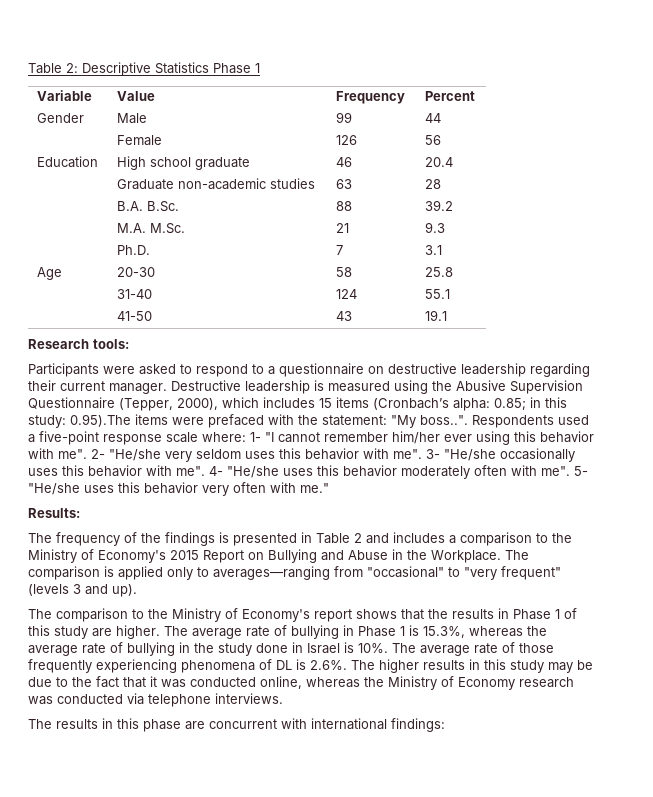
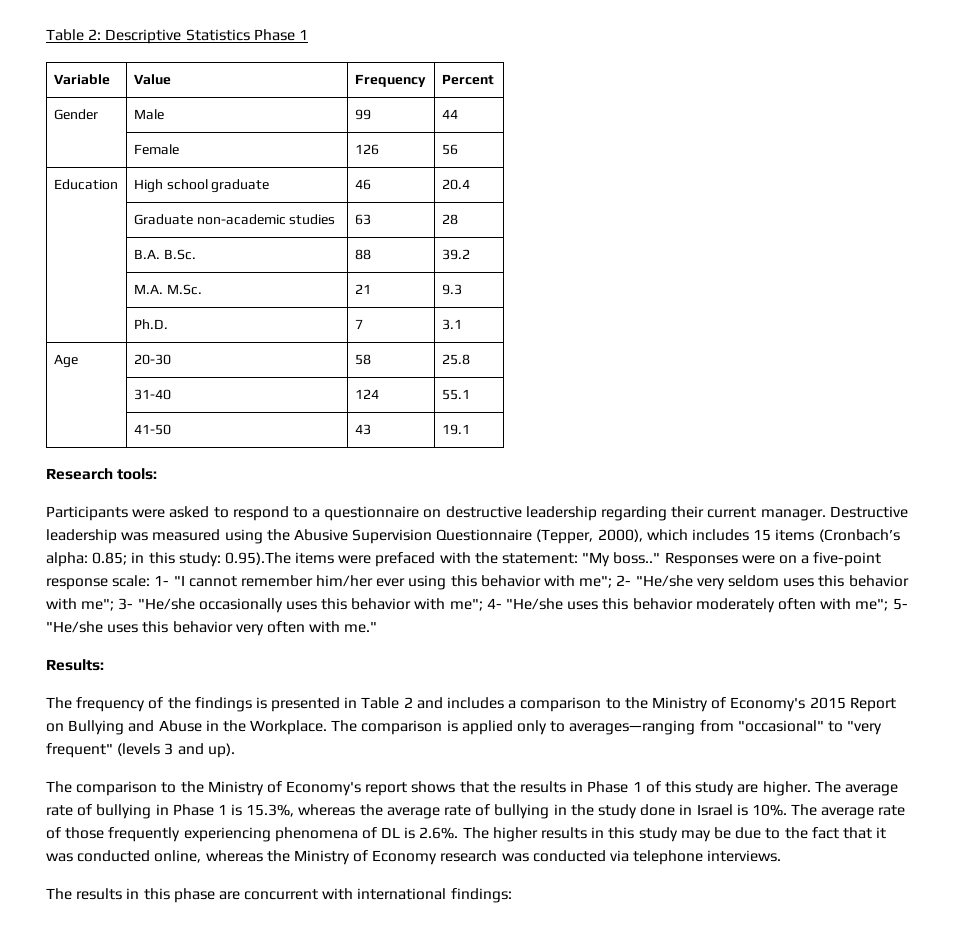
[314,380,324,391] is -> [121,532,149,541] was
[420,415,589,428] boss..". Respondents used -> [613,552,797,567] boss.." Responses were on
[166,432,246,443] scale where: -> [112,575,151,587] scale:
[58,449,87,459] me". -> [579,575,613,588] me";
[393,449,422,459] me". -> [81,598,115,611] me";
[176,466,205,476] me". -> [449,598,483,611] me";
[541,466,570,476] me". -> [855,598,889,611] me";

